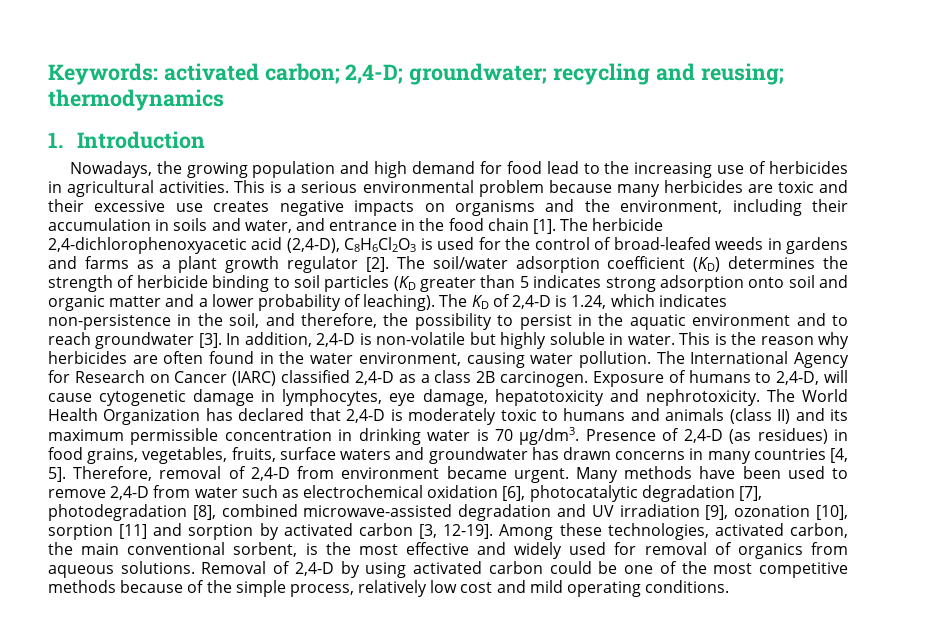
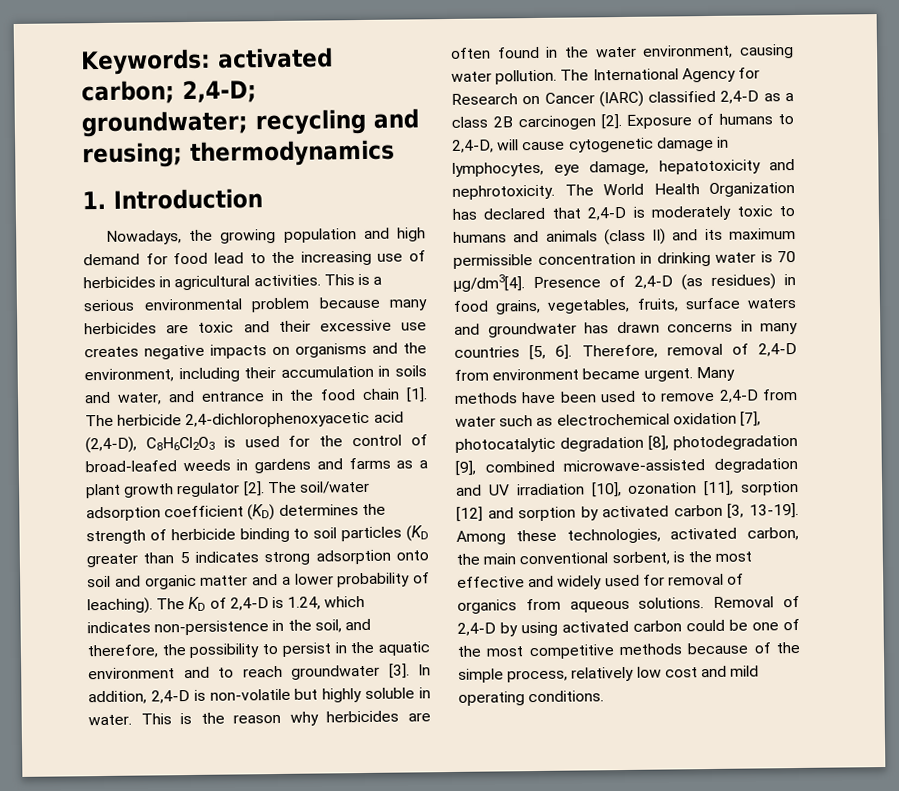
[500,371,589,387] carcinogen. -> [517,113,622,131] carcinogen [2].
[519,427,580,445] μg/dm3. -> [453,274,525,292] μg/dm3[4].
[829,448,848,463] [48,467,66,482] [4, 5]. -> [529,344,573,361] [5, 6].
[502,486,526,501] [6], -> [739,411,761,427] [7],
[739,486,763,501] [48,504,216,521] [7], photodegradation [8], -> [648,434,798,451] [455,460,476,476] [8], photodegradation [9],
[705,505,848,520] [48,524,148,540] [9], ozonation [10], sorption [11] -> [591,480,799,498] [456,506,483,522] [10], ozonation [11], sorption [12]
[443,524,494,539] 12-19]. -> [749,502,799,519] 13-19].

